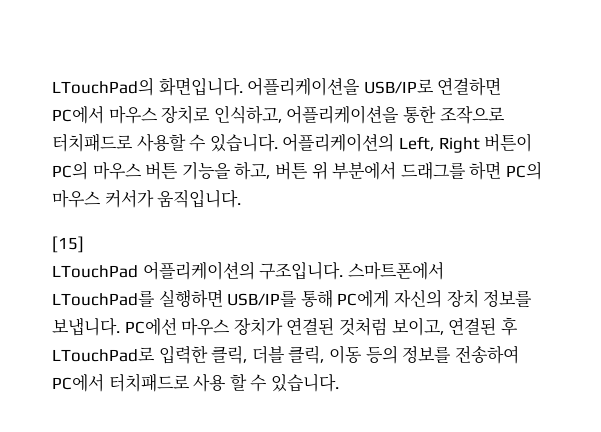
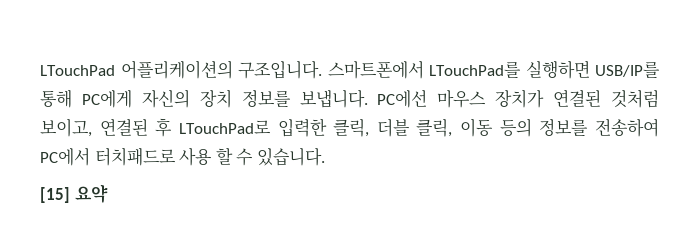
[52,77,502,96] [52,105,505,124] [52,133,533,153] [52,161,542,180] [52,189,242,208] [52,236,84,253] LTouchPad의 화면입니다. 어플리케이션을 USB/IP로 연결하면 PC에서 마우스 장치로 인식하고, 어플리케이션을 통한 조작으로 터치패드로 사용할 수 있습니다. 어플리케이션의 Left, Right 버튼이 PC의 마우스 버튼 기능을 하고, 버튼 위 부분에서 드래그를 하면 PC의 마우스 커서가 움직입니다. // [15] // -> (40, 70) none
(339, 383) none -> [40,184,108,203] // [15] 요약

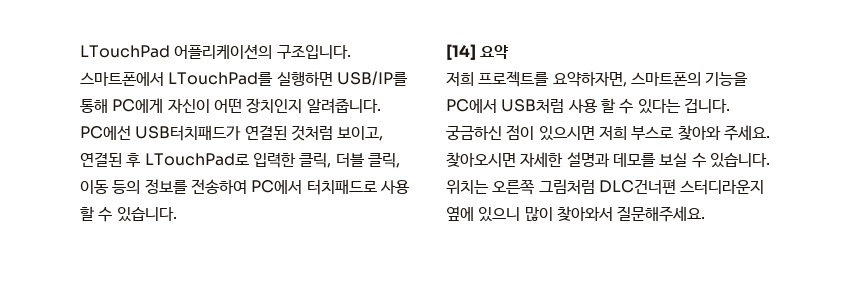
[141,89,545,108] 자신의 장치 정보를 보냅니다. PC에선 마우스 장치가 -> [167,98,381,114] [80,125,242,141] 자신이 어떤 장치인지 알려줍니다. PC에선 USB터치패드가
[40,187,70,203] [15] -> [446,44,476,60] [14]
(108, 193) none -> [446,71,749,87] [446,98,730,114] [446,125,770,141] [446,152,770,168] [446,179,765,195] [446,206,706,222] // 저희 프로젝트를 요약하자면, 스마트폰의 기능을 PC에서 USB처럼 사용 할 수 있다는 겁니다. 궁금하신 점이 있으시면 저희 부스로 찾아와 주세요. 찾아오시면 자세한 설명과 데모를 보실 수 있습니다. 위치는 오른쪽 그림처럼 DLC건너편 스터디라운지 옆에 있으니 많이 찾아와서 질문해주세요.

